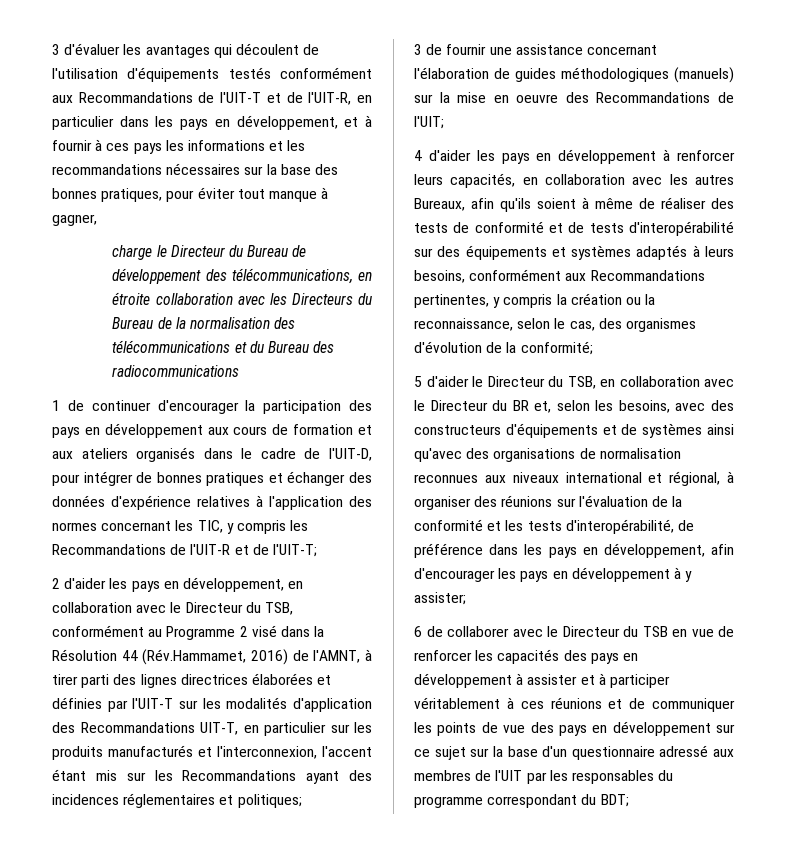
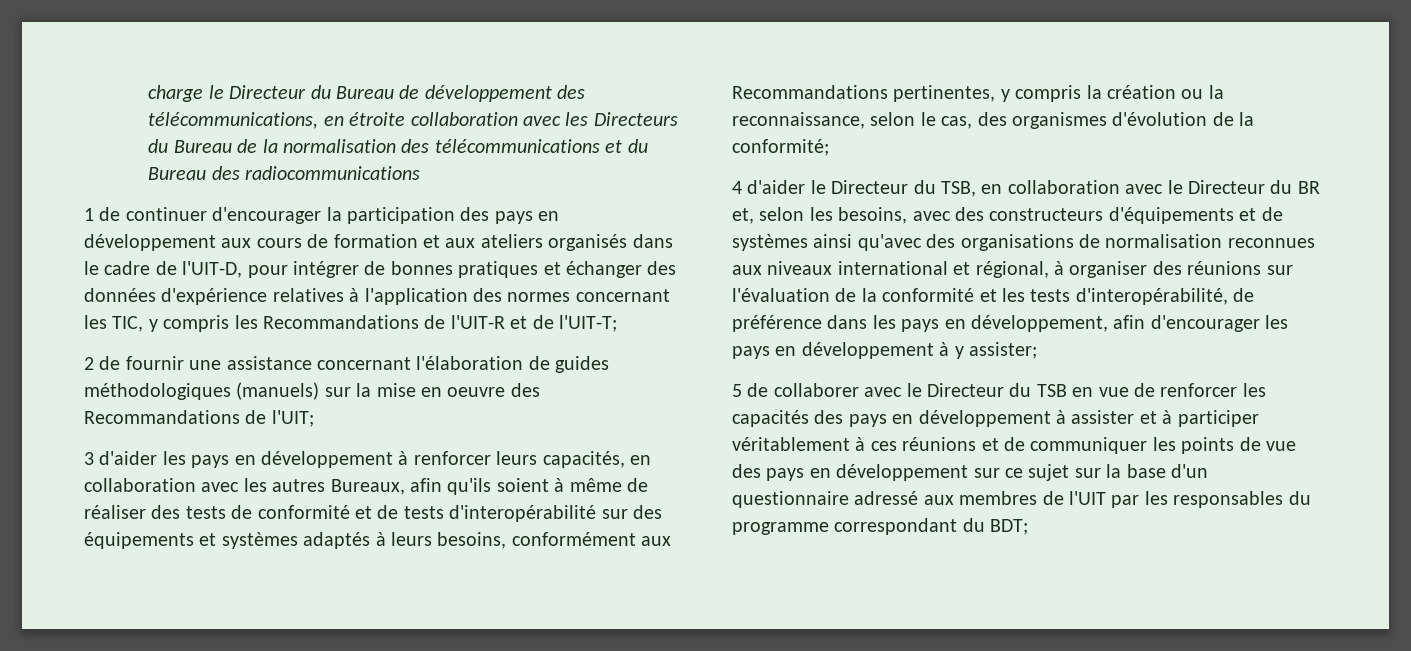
[52,43,320,58] [52,67,372,82] [52,92,373,105] [52,115,372,130] [52,139,306,154] [52,163,338,175] [52,187,329,202] [52,214,97,226] 3 d'évaluer les avantages qui découlent de l'utilisation d'équipements testés conformément aux Recommandations de l'UIT-T et de l'UIT-R, en particulier dans les pays en développement, et à fournir à ces pays les informations et les recommandations nécessaires sur la base des bonnes pratiques, pour éviter tout manque à gagner, // -> (148, 93) none
[64,577,304,592] [52,602,293,615] [52,625,325,640] [52,649,372,665] [52,673,332,688] [52,697,372,712] [52,722,372,736] [52,745,372,760] [52,769,372,784] [52,793,302,808] [414,44,422,55] d'aider les pays en développement, en collaboration avec le Directeur du TSB, conformément au Programme 2 visé dans la Résolution 44 (Rév.Hammamet, 2016) de l'AMNT, à tirer parti des lignes directrices élaborées et définies par l'UIT-T sur les modalités d'application des Recommandations UIT-T, en particulier sur les produits manufacturés et l'interconnexion, l'accent étant mis sur les Recommandations ayant des incidences réglementaires et politiques; // 3 -> (94, 363) none
[414,150,422,161] 4 -> [84,452,94,465] 3
[414,376,422,387] 5 -> [732,181,742,194] 4
[414,626,422,637] 6 -> [732,384,742,397] 5

